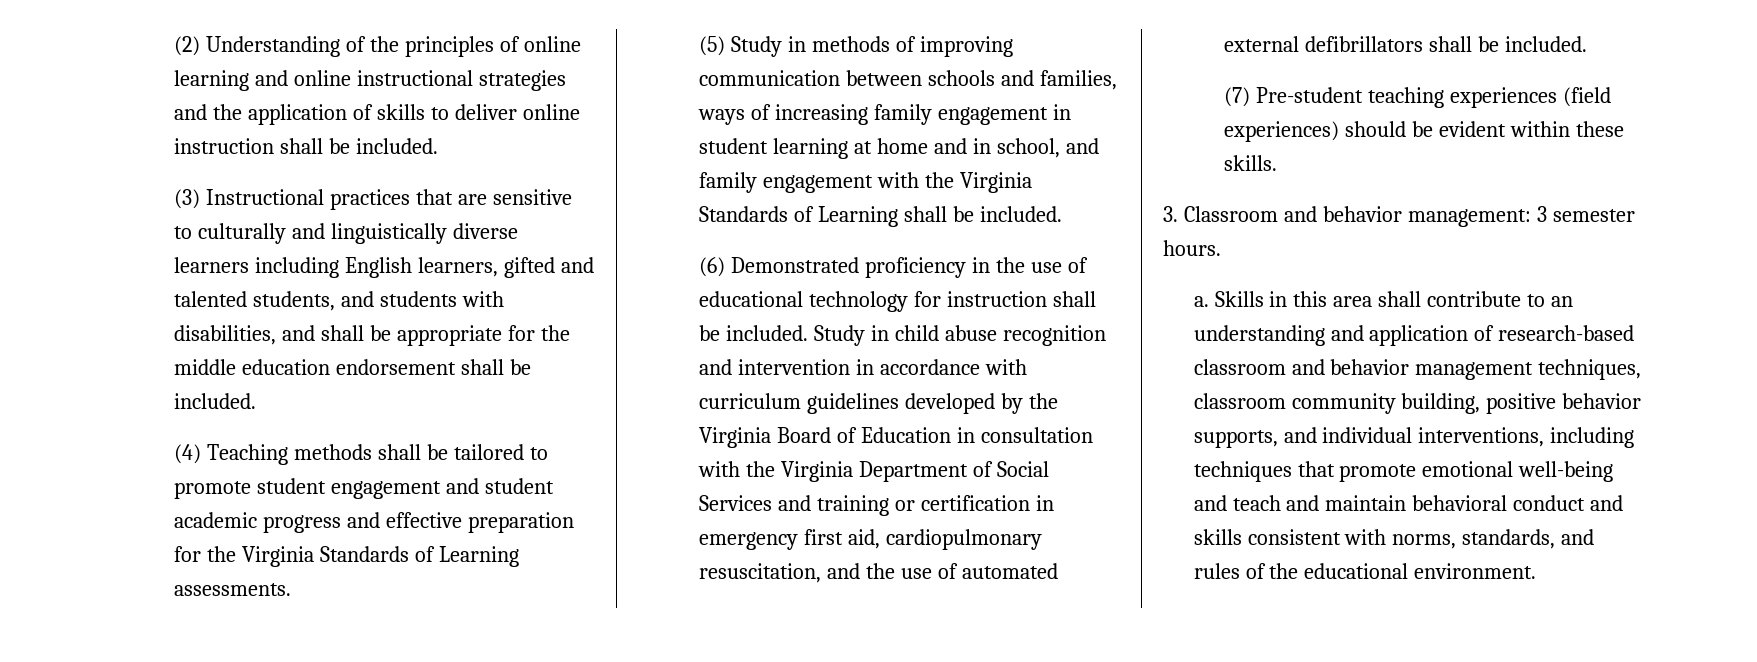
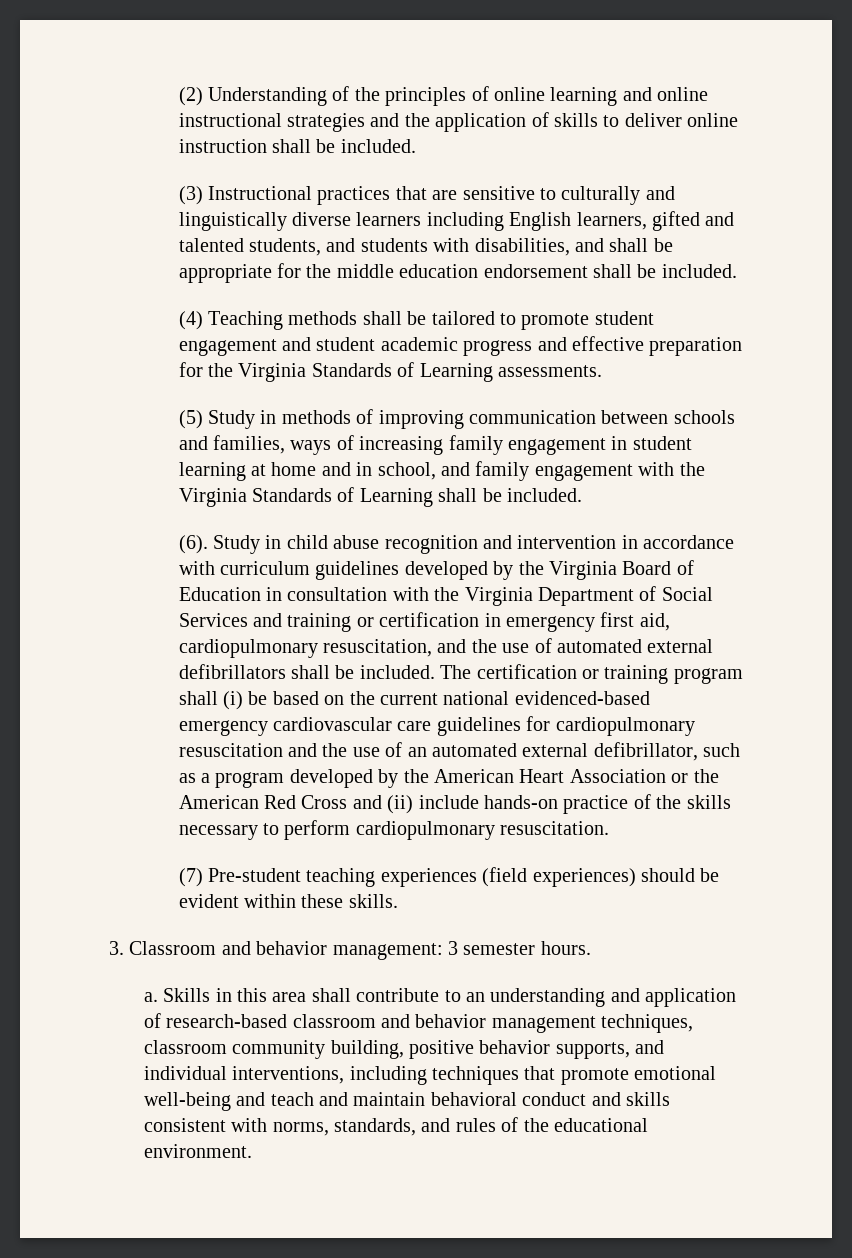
[699,257,1088,278] [699,291,1096,312] [699,325,809,341] (6) Demonstrated proficiency in the use of educational technology for instruction shall be included. -> [178,535,208,554] (6).
(1587, 44) none -> [440,664,743,684] [178,691,650,710] [178,716,695,736] [178,742,741,761] [178,769,719,788] [178,794,731,814] [178,820,610,840] The certification or training program shall (i) be based on the current national evidenced-based emergency cardiovascular care guidelines for cardiopulmonary resuscitation and the use of an automated external defibrillator, such as a program developed by the American Heart Association or the American Red Cross and (ii) include hands-on practice of the skills necessary to perform cardiopulmonary resuscitation.

